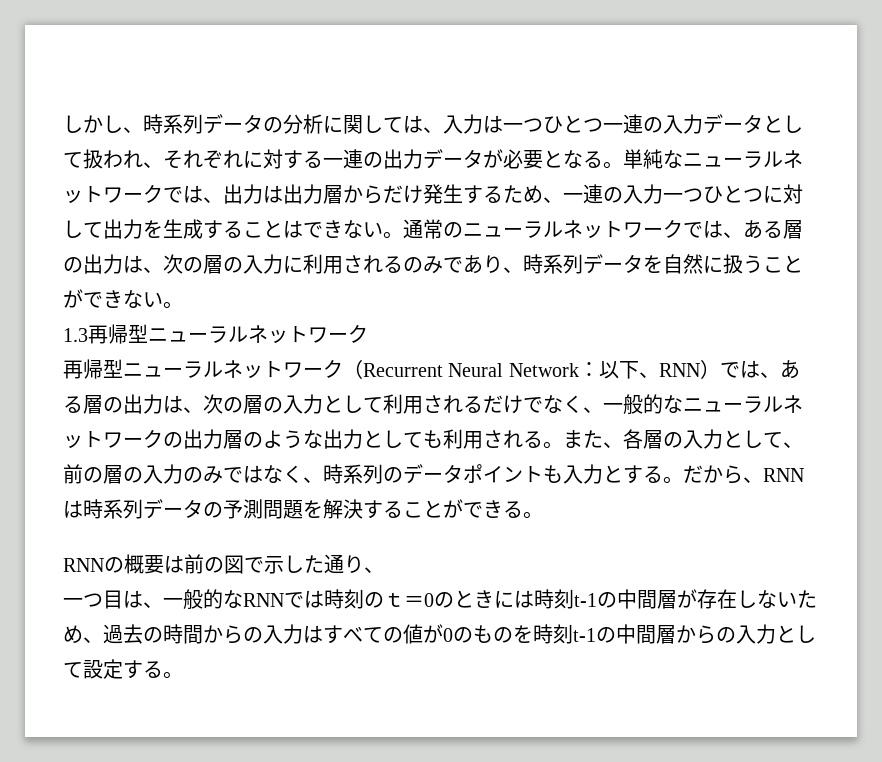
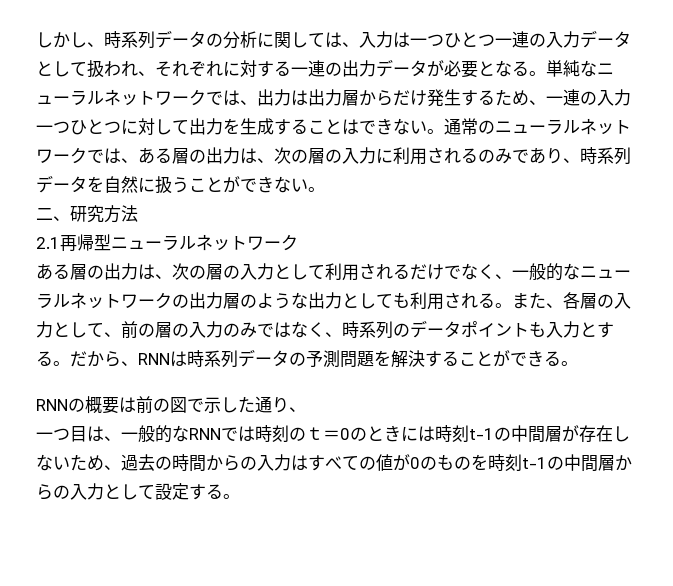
[63,328,88,342] 1.3 -> [36,205,138,223] [36,237,60,249] 二、研究方法 // 2.1
[63,359,780,379] 再帰型ニューラルネットワーク（Recurrent Neural Network：以下、RNN）では、 -> (298, 242) none

